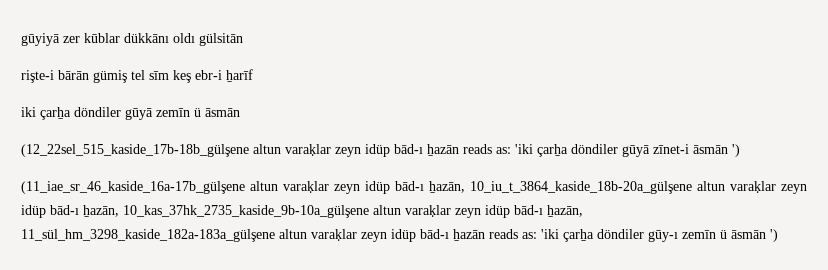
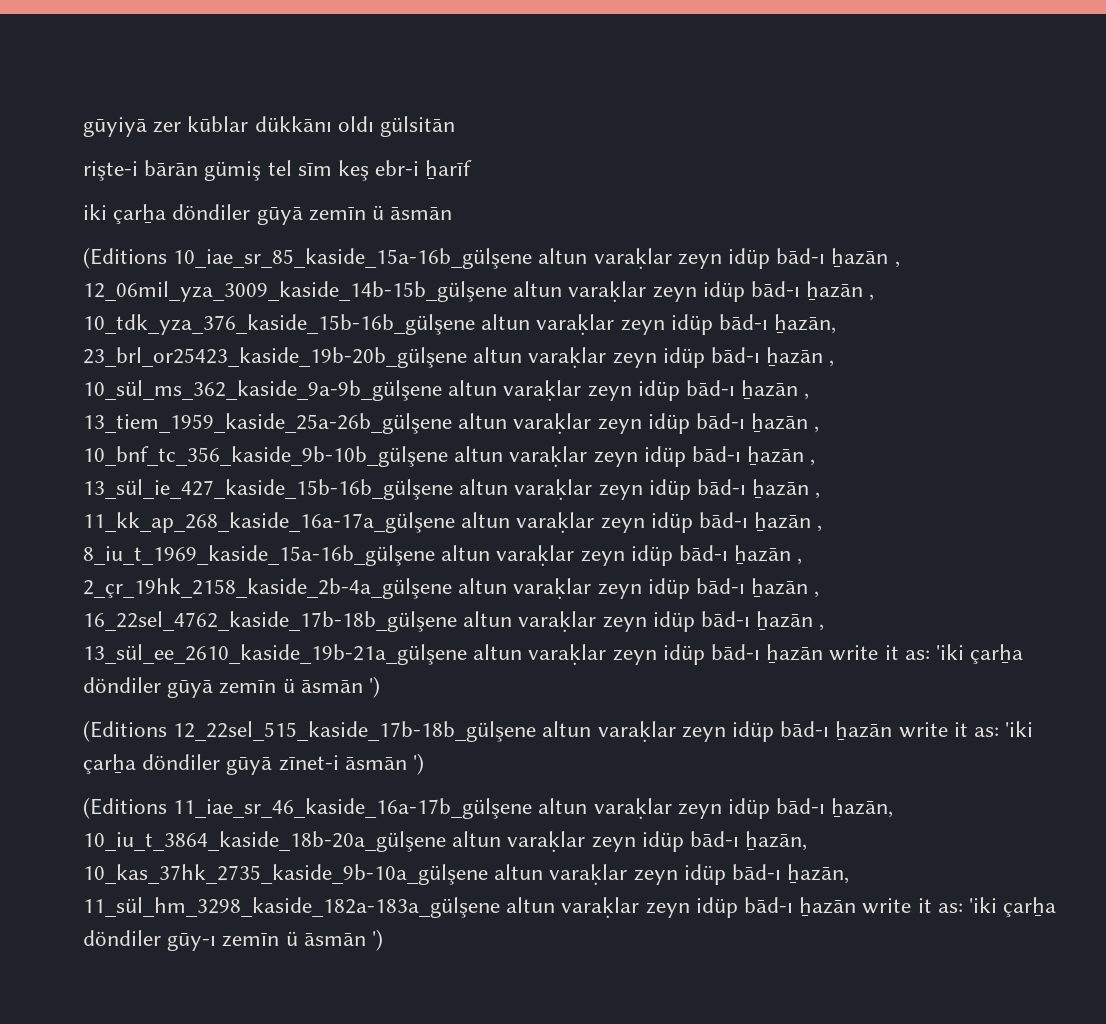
[21,144,492,157] (12_22sel_515_kaside_17b-18b_gülşene altun varaḳlar zeyn idüp bād-ı ẖazān reads -> [83,247,900,269] [83,281,875,302] [83,314,837,335] [83,347,835,368] [83,380,810,401] [83,413,820,434] [83,446,816,467] [83,479,821,500] [83,512,823,533] [83,545,803,566] [83,578,820,599] [83,611,825,632] [83,644,1024,665] [83,676,381,698] [83,720,968,742] (Editions 10_iae_sr_85_kaside_15a-16b_gülşene altun varaḳlar zeyn idüp bād-ı ẖazān , 12_06mil_yza_3009_kaside_14b-15b_gülşene altun varaḳlar zeyn idüp bād-ı ẖazān , 10_tdk_yza_376_kaside_15b-16b_gülşene altun varaḳlar zeyn idüp bād-ı ẖazān, 23_brl_or25423_kaside_19b-20b_gülşene altun varaḳlar zeyn idüp bād-ı ẖazān , 10_sül_ms_362_kaside_9a-9b_gülşene altun varaḳlar zeyn idüp bād-ı ẖazān , 13_tiem_1959_kaside_25a-26b_gülşene altun varaḳlar zeyn idüp bād-ı ẖazān , 10_bnf_tc_356_kaside_9b-10b_gülşene altun varaḳlar zeyn idüp bād-ı ẖazān , 13_sül_ie_427_kaside_15b-16b_gülşene altun varaḳlar zeyn idüp bād-ı ẖazān , 11_kk_ap_268_kaside_16a-17a_gülşene altun varaḳlar zeyn idüp bād-ı ẖazān , 8_iu_t_1969_kaside_15a-16b_gülşene altun varaḳlar zeyn idüp bād-ı ẖazān , 2_çr_19hk_2158_kaside_2b-4a_gülşene altun varaḳlar zeyn idüp bād-ı ẖazān , 16_22sel_4762_kaside_17b-18b_gülşene altun varaḳlar zeyn idüp bād-ı ẖazān , 13_sül_ee_2610_kaside_19b-21a_gülşene altun varaḳlar zeyn idüp bād-ı ẖazān write it as: 'iki çarẖa döndiler gūyā zemīn ü āsmān ') // (Editions 12_22sel_515_kaside_17b-18b_gülşene altun varaḳlar zeyn idüp bād-ı ẖazān write it
[21,181,245,194] (11_iae_sr_46_kaside_16a-17b_gülşene -> [83,797,533,819] (Editions 11_iae_sr_46_kaside_16a-17b_gülşene
[489,229,518,239] reads -> [862,898,932,914] write it

